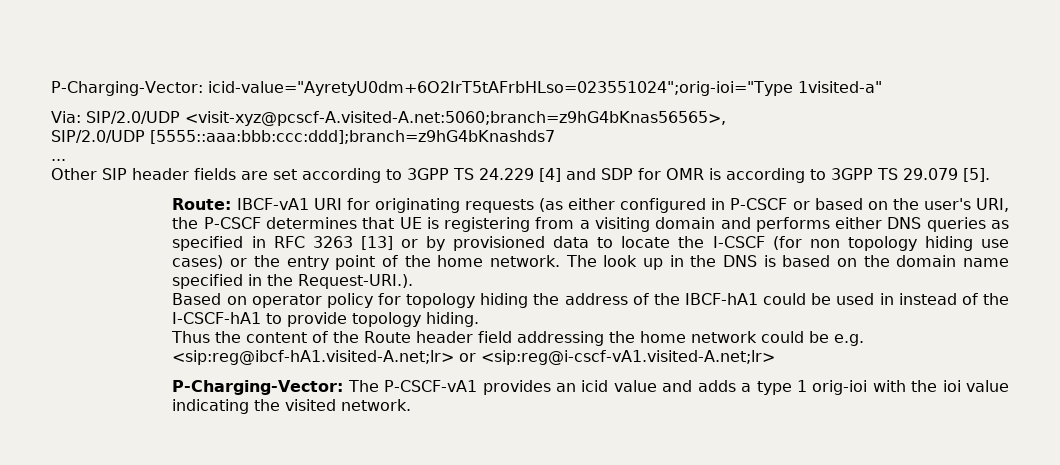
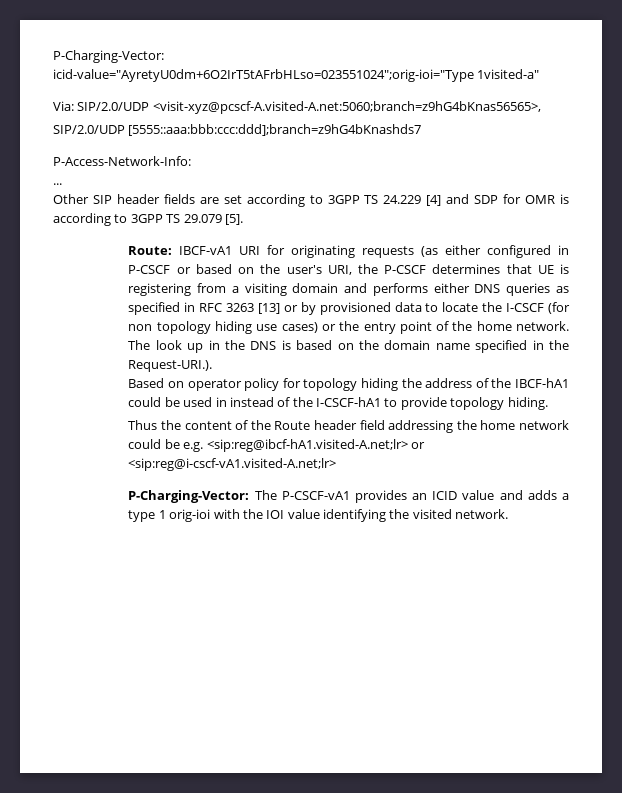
(555, 137) none -> [53,156,191,166] // P-Access-Network-Info:
[581,380,609,392] icid -> [432,491,458,500] ICID
[942,380,1010,392] [172,399,250,414] ioi value indicating -> [266,509,387,522] IOI value identifying

